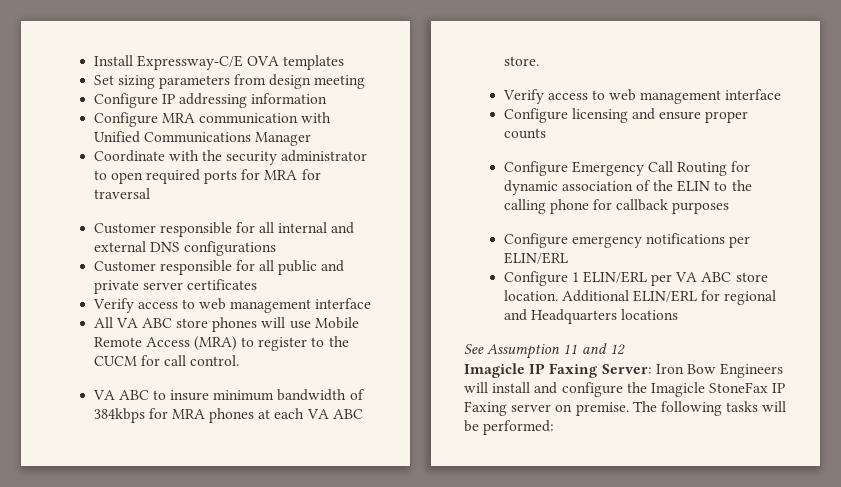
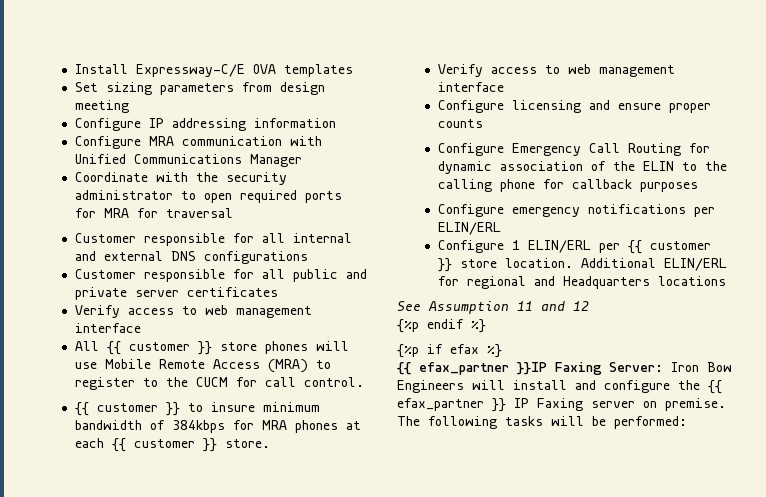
[115,318,172,328] VA ABC -> [106,341,212,355] {{ customer }}
[92,390,149,400] VA ABC -> [74,402,180,416] {{ customer }}
[306,409,363,419] VA ABC -> [111,438,217,452] {{ customer }}
[675,272,732,282] VA ABC -> [627,240,711,254] [437,258,452,272] {{ customer }}
[464,363,546,378] Imagicle IP -> [397,319,486,333] [397,344,502,358] [397,362,547,375] {%p endif %} // {%p if efax %} // {{ efax_partner }}IP
[650,382,769,397] Imagicle StoneFax -> [708,380,722,394] [397,398,506,412] {{ efax_partner }}

